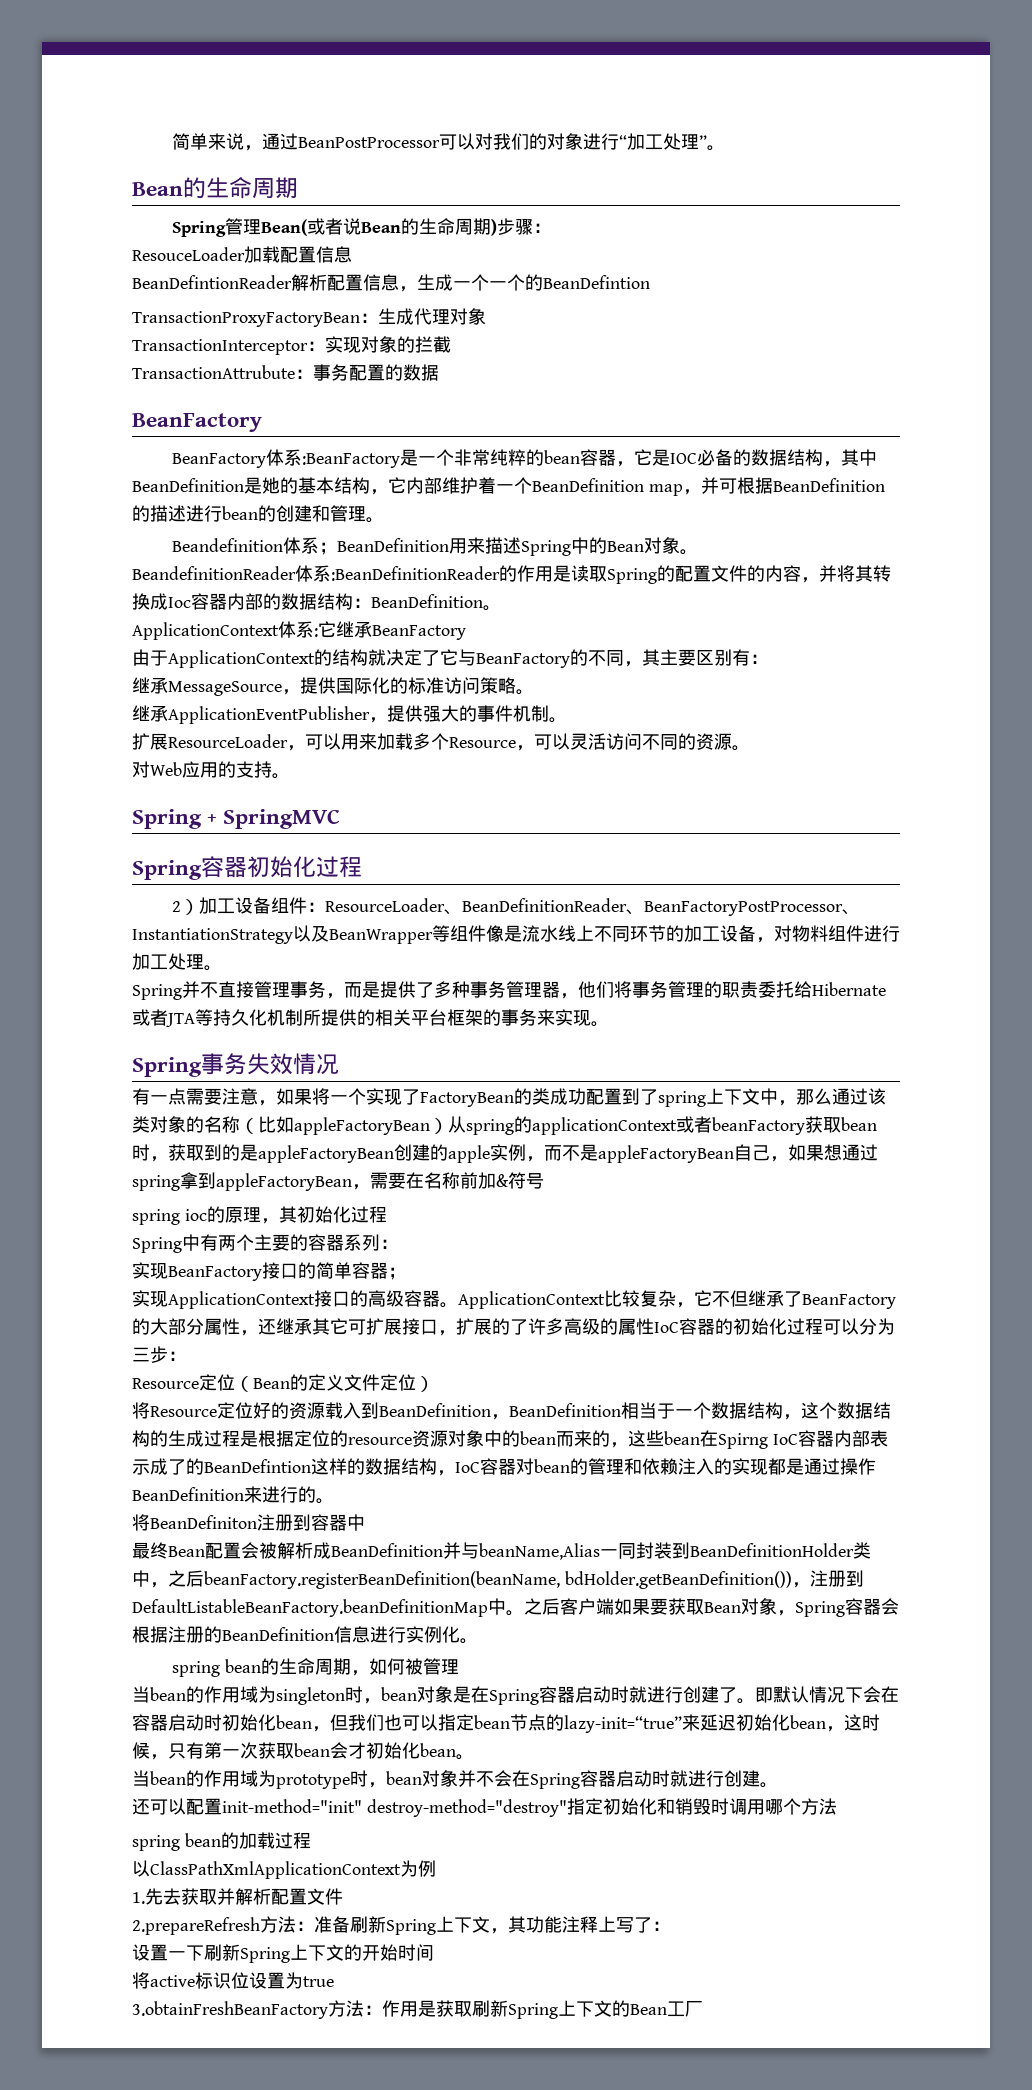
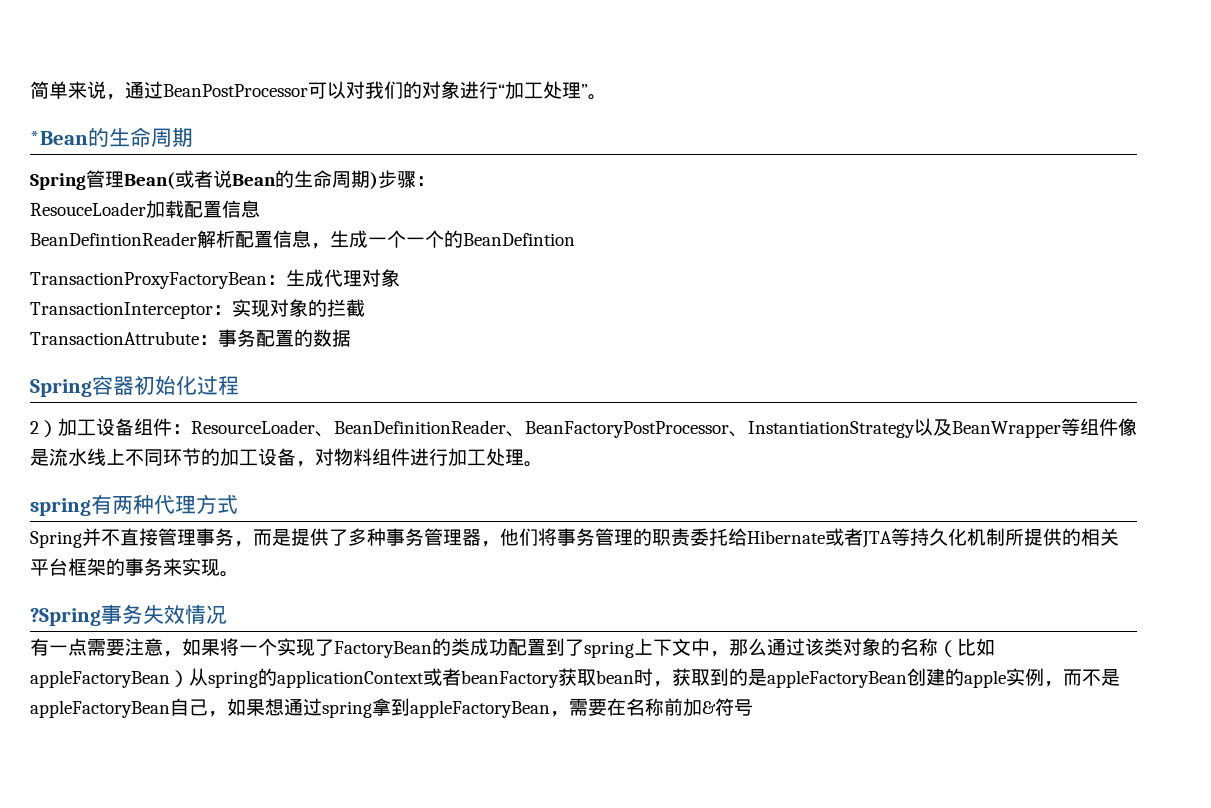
[132,182,183,196] Bean -> [30,131,88,145] *Bean
[132,413,262,432] [172,449,878,468] [132,477,885,496] [132,505,384,523] [172,537,699,556] [132,565,891,584] [132,593,501,611] [132,621,466,640] [132,649,768,668] [132,677,534,696] [132,705,567,724] [132,733,750,751] [132,761,290,779] [132,809,341,829] // BeanFactory // BeanFactory体系:BeanFactory是一个非常纯粹的bean容器，它是IOC必备的数据结构，其中BeanDefinition是她的基本结构，它内部维护着一个BeanDefinition map，并可根据BeanDefinition的描述进行bean的创建和管理。 // Beandefinition体系；BeanDefinition用来描述Spring中的Bean对象。 // BeandefinitionReader体系:BeanDefinitionReader的作用是读取Spring的配置文件的内容，并将其转换成Ioc容器内部的数据结构：BeanDefinition。 // ApplicationContext体系:它继承BeanFactory // 由于ApplicationContext的结构就决定了它与BeanFactory的不同，其主要区别有： // 继承MessageSource，提供国际化的标准访问策略。 // 继承ApplicationEventPublisher，提供强大的事件机制。 // 扩展ResourceLoader，可以用来加载多个Resource，可以灵活访问不同的资源。 // 对Web应用的支持。 // Spring + SpringMVC -> (351, 338) none
(222, 968) none -> [30,494,238,516] // spring有两种代理方式
[132,1057,202,1077] Spring -> [30,608,101,626] ?Spring
[132,1206,387,1225] [132,1234,398,1253] [132,1262,406,1281] [132,1290,896,1309] [132,1318,895,1336] [132,1346,186,1363] [132,1374,434,1392] [132,1402,891,1420] [132,1430,888,1449] [132,1458,876,1476] [132,1486,334,1504] [132,1514,365,1531] [132,1542,871,1560] [132,1570,864,1589] [132,1598,899,1617] [132,1626,478,1644] [172,1658,460,1677] [132,1686,899,1705] [132,1714,880,1733] [132,1742,474,1760] [132,1770,778,1789] [132,1798,837,1817] [132,1832,311,1851] [132,1860,436,1879] [132,1888,343,1905] [132,1916,670,1935] [132,1944,434,1963] [132,1972,334,1989] [132,2000,703,2019] // spring ioc的原理，其初始化过程 // Spring中有两个主要的容器系列： // 实现BeanFactory接口的简单容器； // 实现ApplicationContext接口的高级容器。ApplicationContext比较复杂，它不但继承了BeanFactory的大部分属性，还继承其它可扩展接口，扩展的了许多高级的属性IoC容器的初始化过程可以分为三步： // Resource定位（Bean的定义文件定位） // 将Resource定位好的资源载入到BeanDefinition，BeanDefinition相当于一个数据结构，这个数据结构的生成过程是根据定位的resource资源对象中的bean而来的，这些bean在Spirng IoC容器内部表示成了的BeanDefintion这样的数据结构，IoC容器对bean的管理和依赖注入的实现都是通过操作BeanDefinition来进行的。 // 将BeanDefiniton注册到容器中 // 最终Bean配置会被解析成BeanDefinition并与beanName,Alias一同封装到BeanDefinitionHolder类中，之后beanFactory.registerBeanDefinition(beanName, bdHolder.getBeanDefinition())，注册到DefaultListableBeanFactory.beanDefinitionMap中。之后客户端如果要获取Bean对象，Spring容器会根据注册的BeanDefinition信息进行实例化。 // spring bean的生命周期，如何被管理 // 当bean的作用域为singleton时，bean对象是在Spring容器启动时就进行创建了。即默认情况下会在容器启动时初始化bean，但我们也可以指定bean节点的lazy-init=“true”来延迟初始化bean，这时候，只有第一次获取bean会才初始化bean。 // 当bean的作用域为prototype时，bean对象并不会在Spring容器启动时就进行创建。 // 还可以配置init-method="init" destroy-method="destroy"指定初始化和销毁时调用哪个方法 // spring bean的加载过程 // 以ClassPathXmlApplicationContext为例 // 1.先去获取并解析配置文件 // 2.prepareRefresh方法：准备刷新Spring上下文，其功能注释上写了： // 设置一下刷新Spring上下文的开始时间 // 将active标识位设置为true // 3.obtainFreshBeanFactory方法：作用是获取刷新Spring上下文的Bean工厂 -> (753, 707) none

